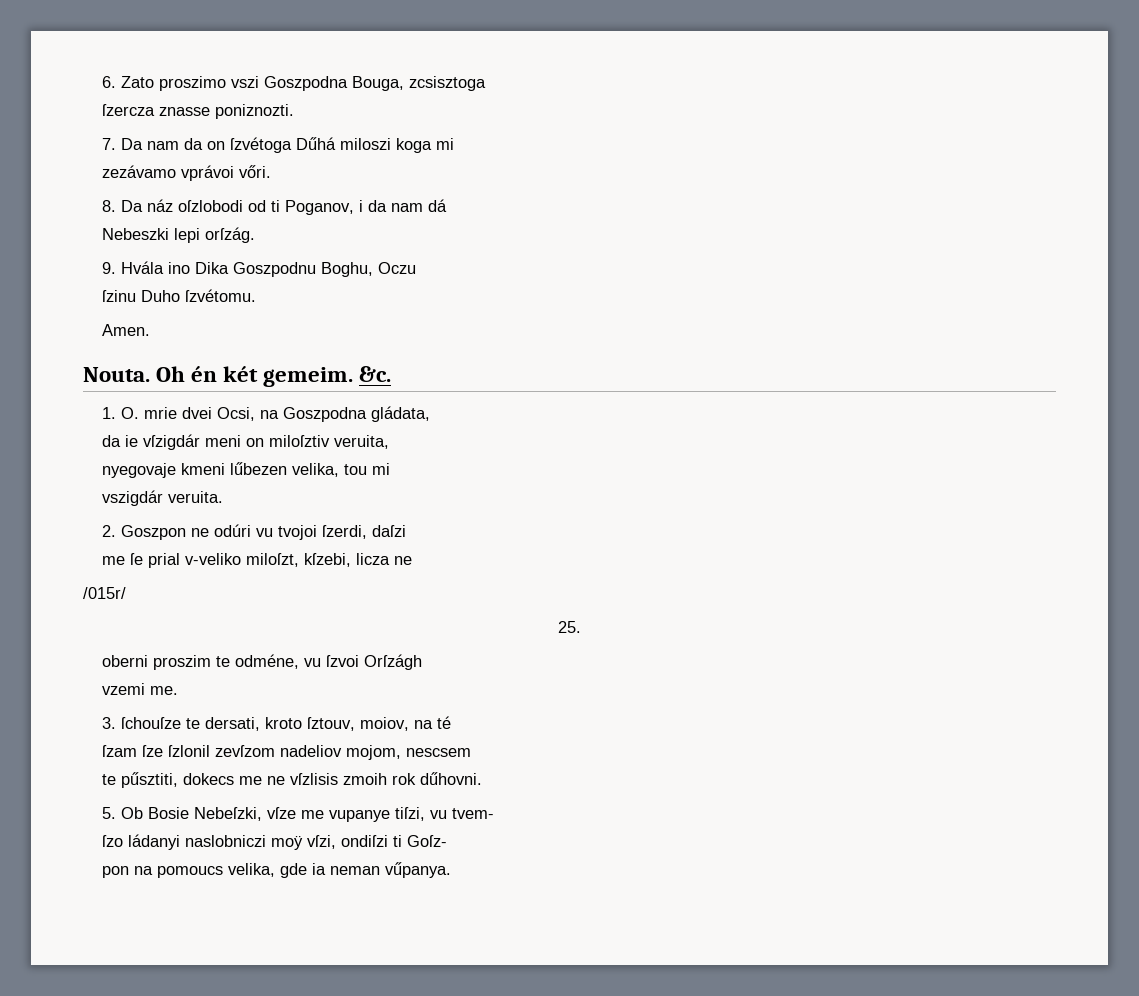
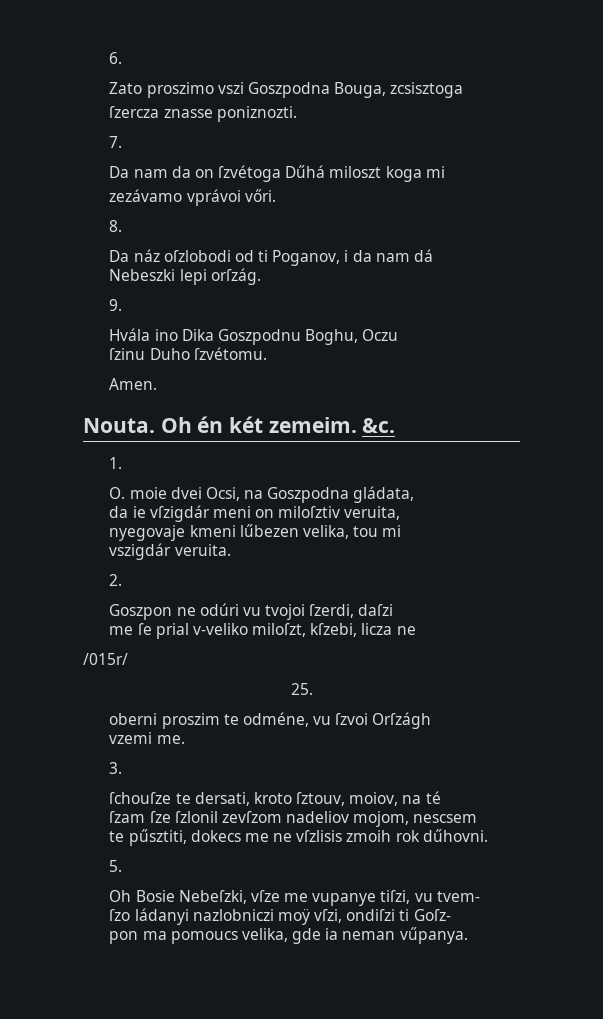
(117, 82) none -> (123, 58) //
(117, 144) none -> (123, 142) //
[340,138,392,150] miloszi -> [329,166,382,178] miloszt
(117, 206) none -> (123, 226) //
(117, 268) none -> (123, 305) //
[263,367,354,387] gemeim. -> [268,417,357,433] zemeim.
[121,407,178,419] O. mrie -> [109,487,167,499] // O. moie
(117, 531) none -> (123, 580) //
(117, 723) none -> (123, 768) //
[121,807,144,819] Ob -> [109,890,132,902] // Oh
[185,835,267,847] naslobniczi -> [192,909,274,921] nazlobniczi
[134,866,154,875] na -> [142,931,167,940] ma

